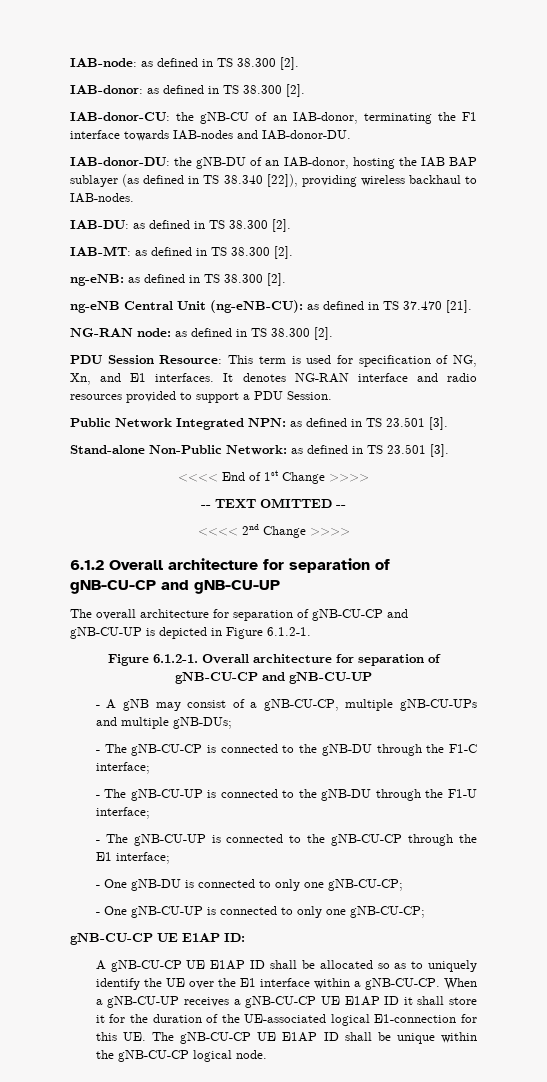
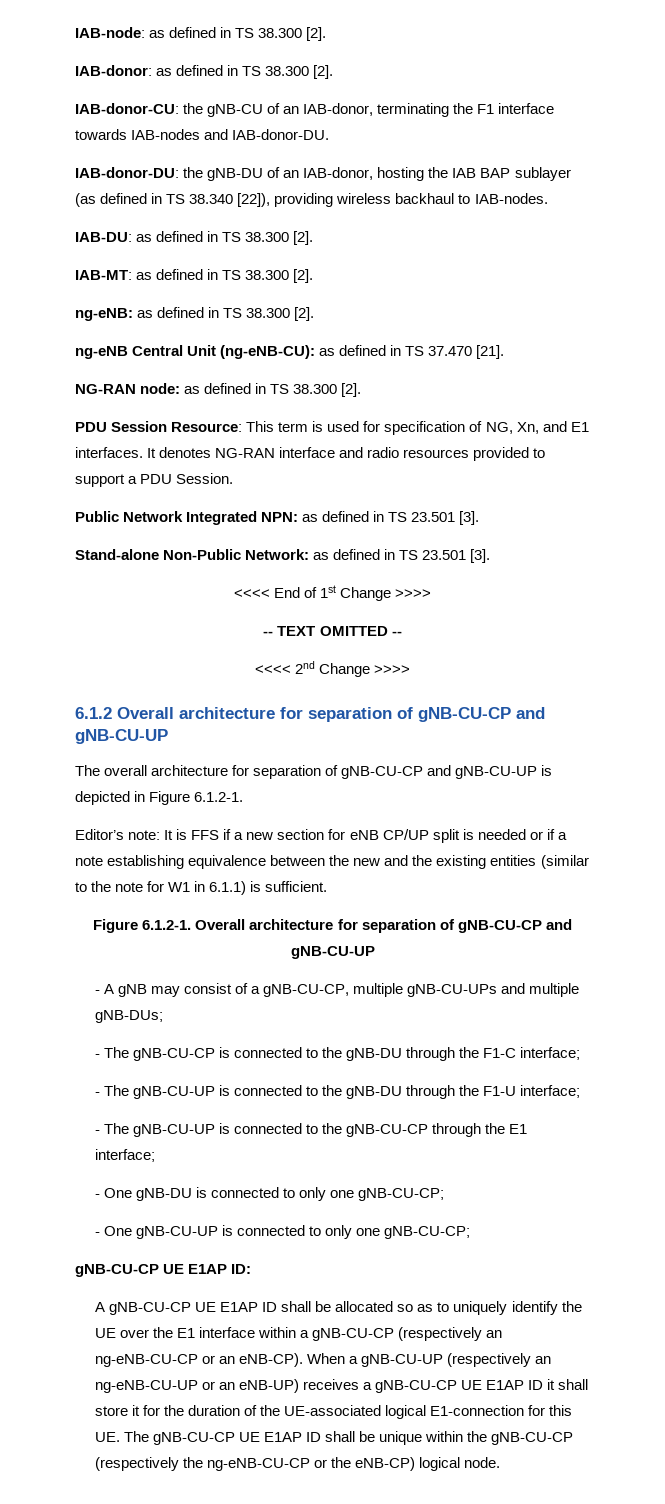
(311, 631) none -> [75,829,567,843] [75,855,589,869] [75,881,328,895] // Editor’s note: It is FFS if a new section for eNB CP/UP split is needed or if a note establishing equivalence between the new and the existing entities (similar to the note for W1 in 6.1.1) is sufficient.
[364,978,477,990] [95,996,180,1008] gNB-CU-CP. When a gNB-CU-UP -> [312,1327,503,1341] [94,1353,552,1367] [94,1379,300,1393] gNB-CU-CP (respectively an ng-eNB-CU-CP or an eNB-CP). When a gNB-CU-UP (respectively an ng-eNB-CU-UP or an eNB-UP)
(189, 1056) none -> [94,1457,416,1471] (respectively the ng-eNB-CU-CP or the eNB-CP)

